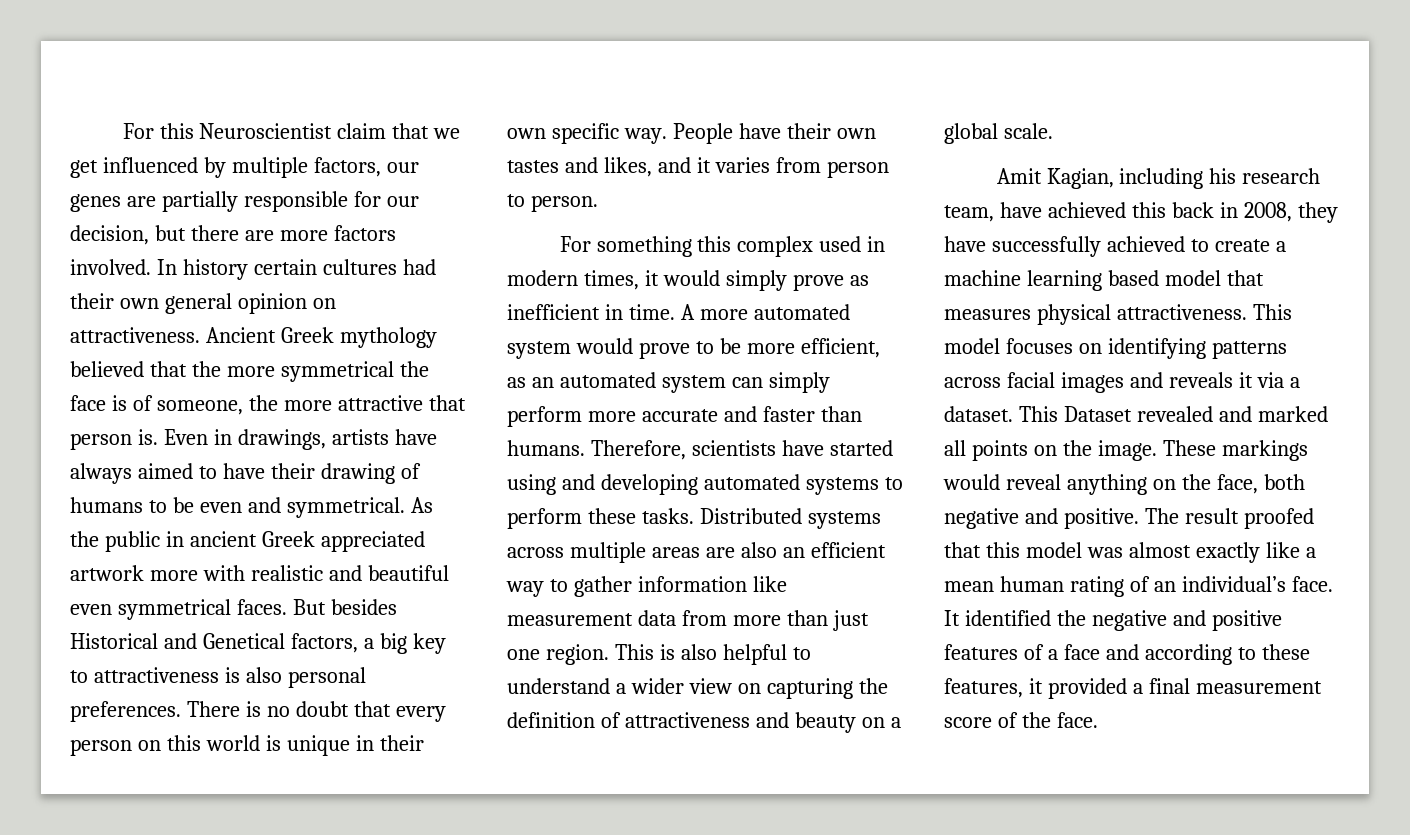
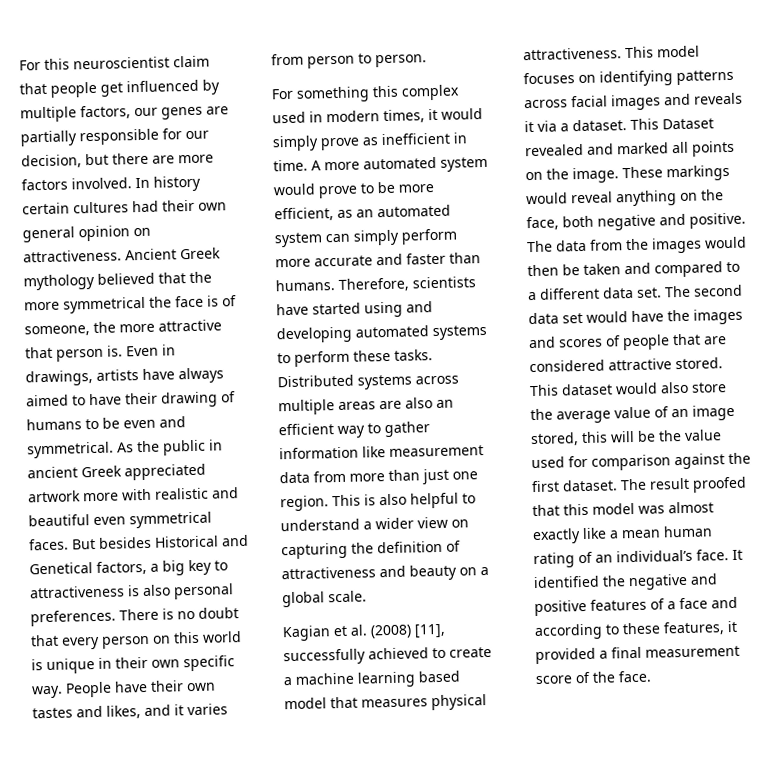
[199,123,333,139] Neuroscientist -> [73,56,170,70] neuroscientist
[433,128,461,139] we -> [50,81,97,98] people
[996,168,1321,189] [944,202,1338,223] [944,236,986,252] Amit Kagian, including his research team, have achieved this back in 2008, they have -> [282,623,446,642] Kagian et al. (2008) [11],
(1179, 516) none -> [556,236,747,254] [527,261,740,278] [528,284,743,301] [528,308,743,325] [528,333,727,351] [529,357,723,373] [529,381,727,397] [530,404,735,424] [530,429,722,447] [531,452,751,471] [531,478,647,493] data from the images would then be taken and compared to a different data set. The second data set would have the images and scores of people that are considered attractive stored. This dataset would also store the average value of an image stored, this will be the value used for comparison against the first dataset. The

